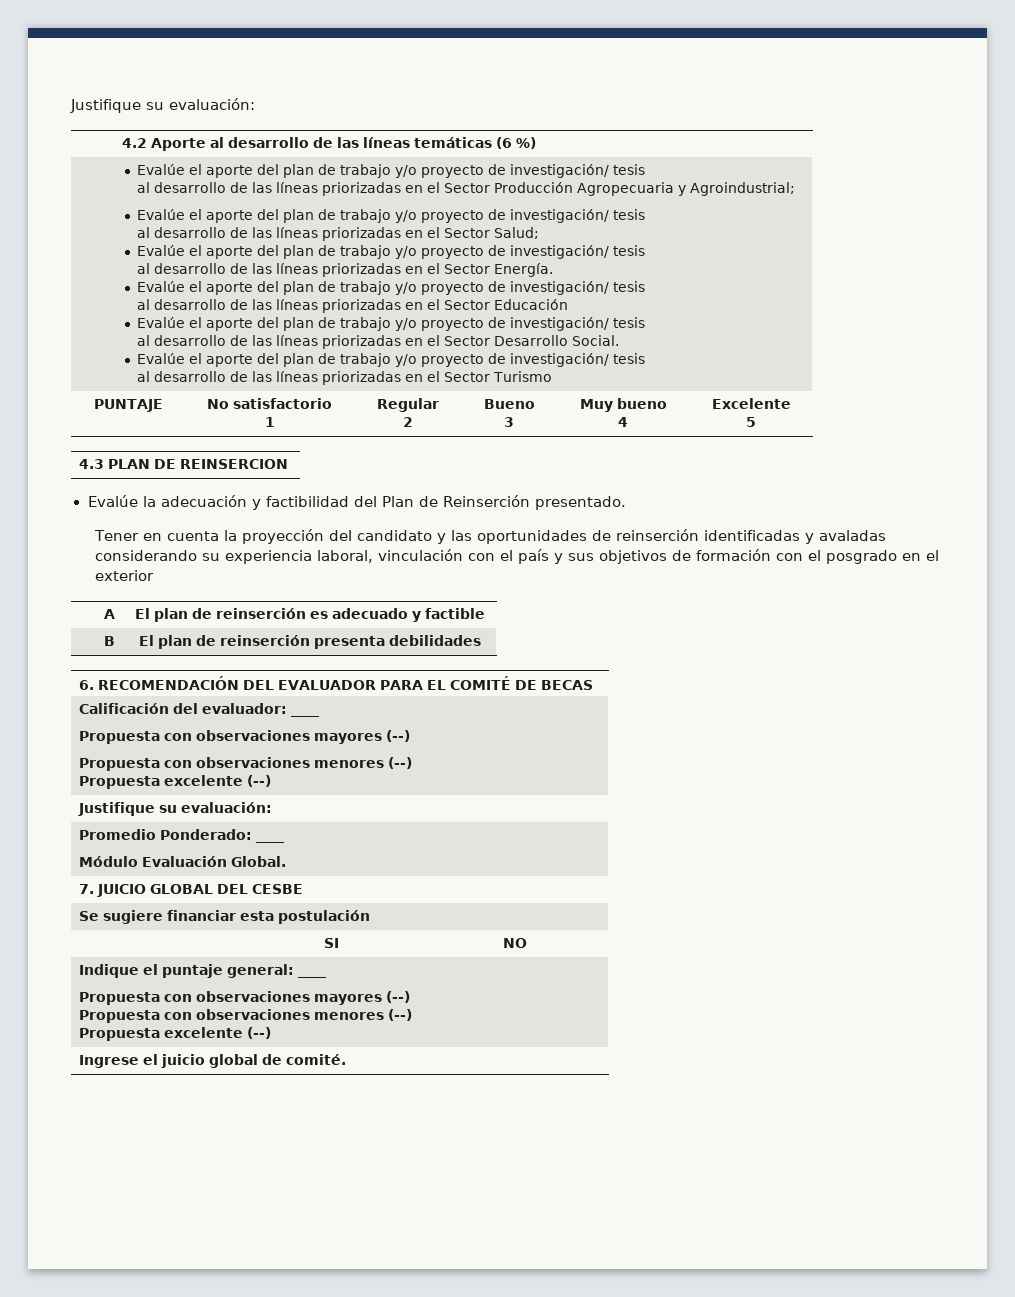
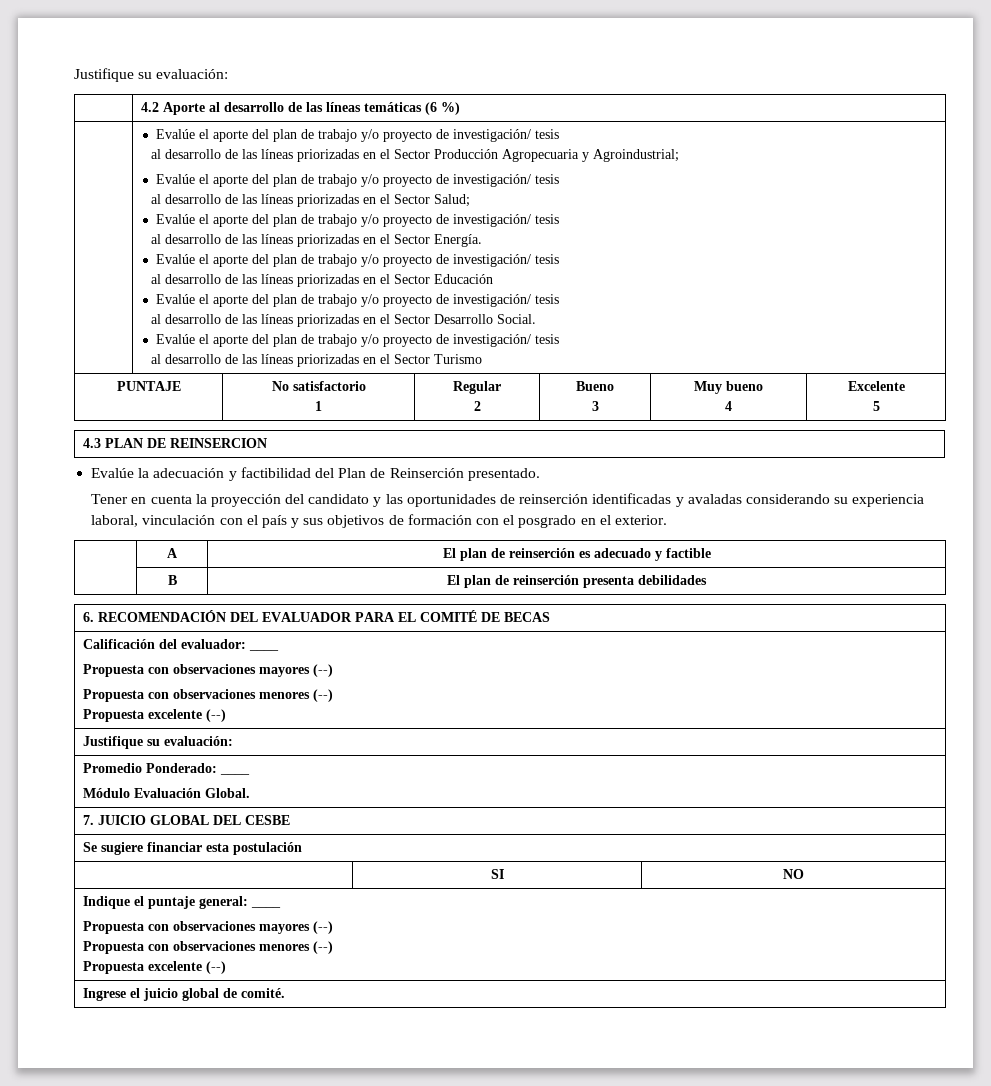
[95,570,155,581] exterior -> [614,515,667,525] exterior.

